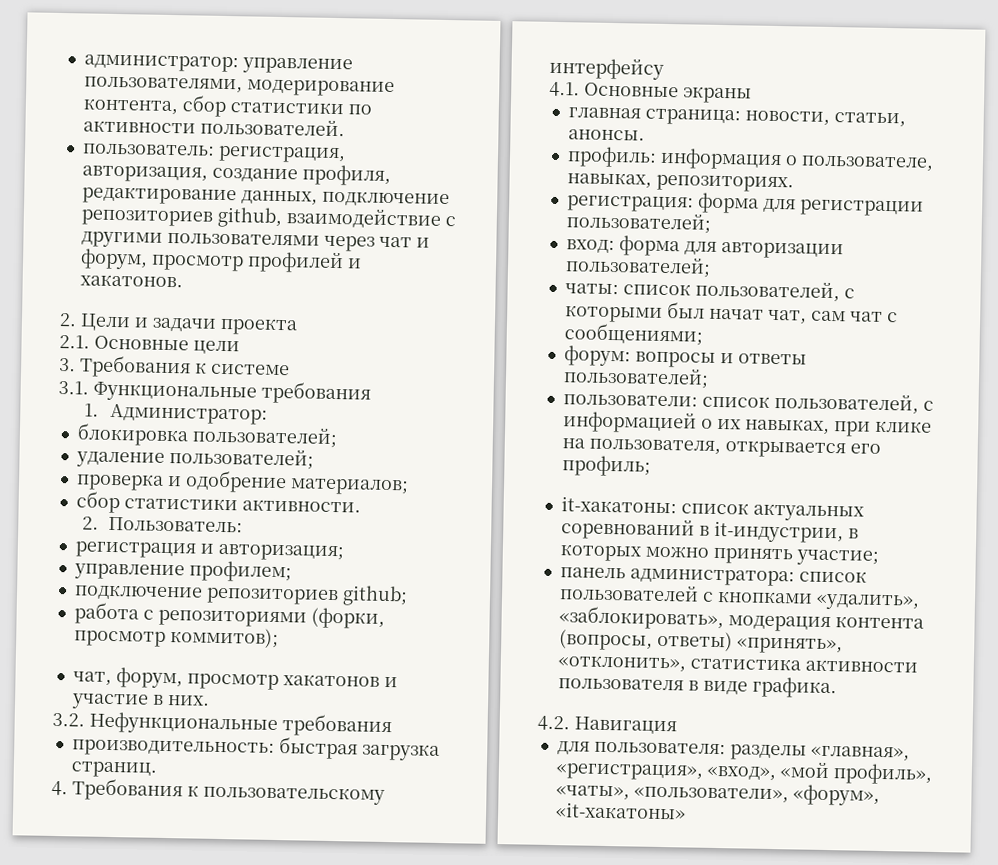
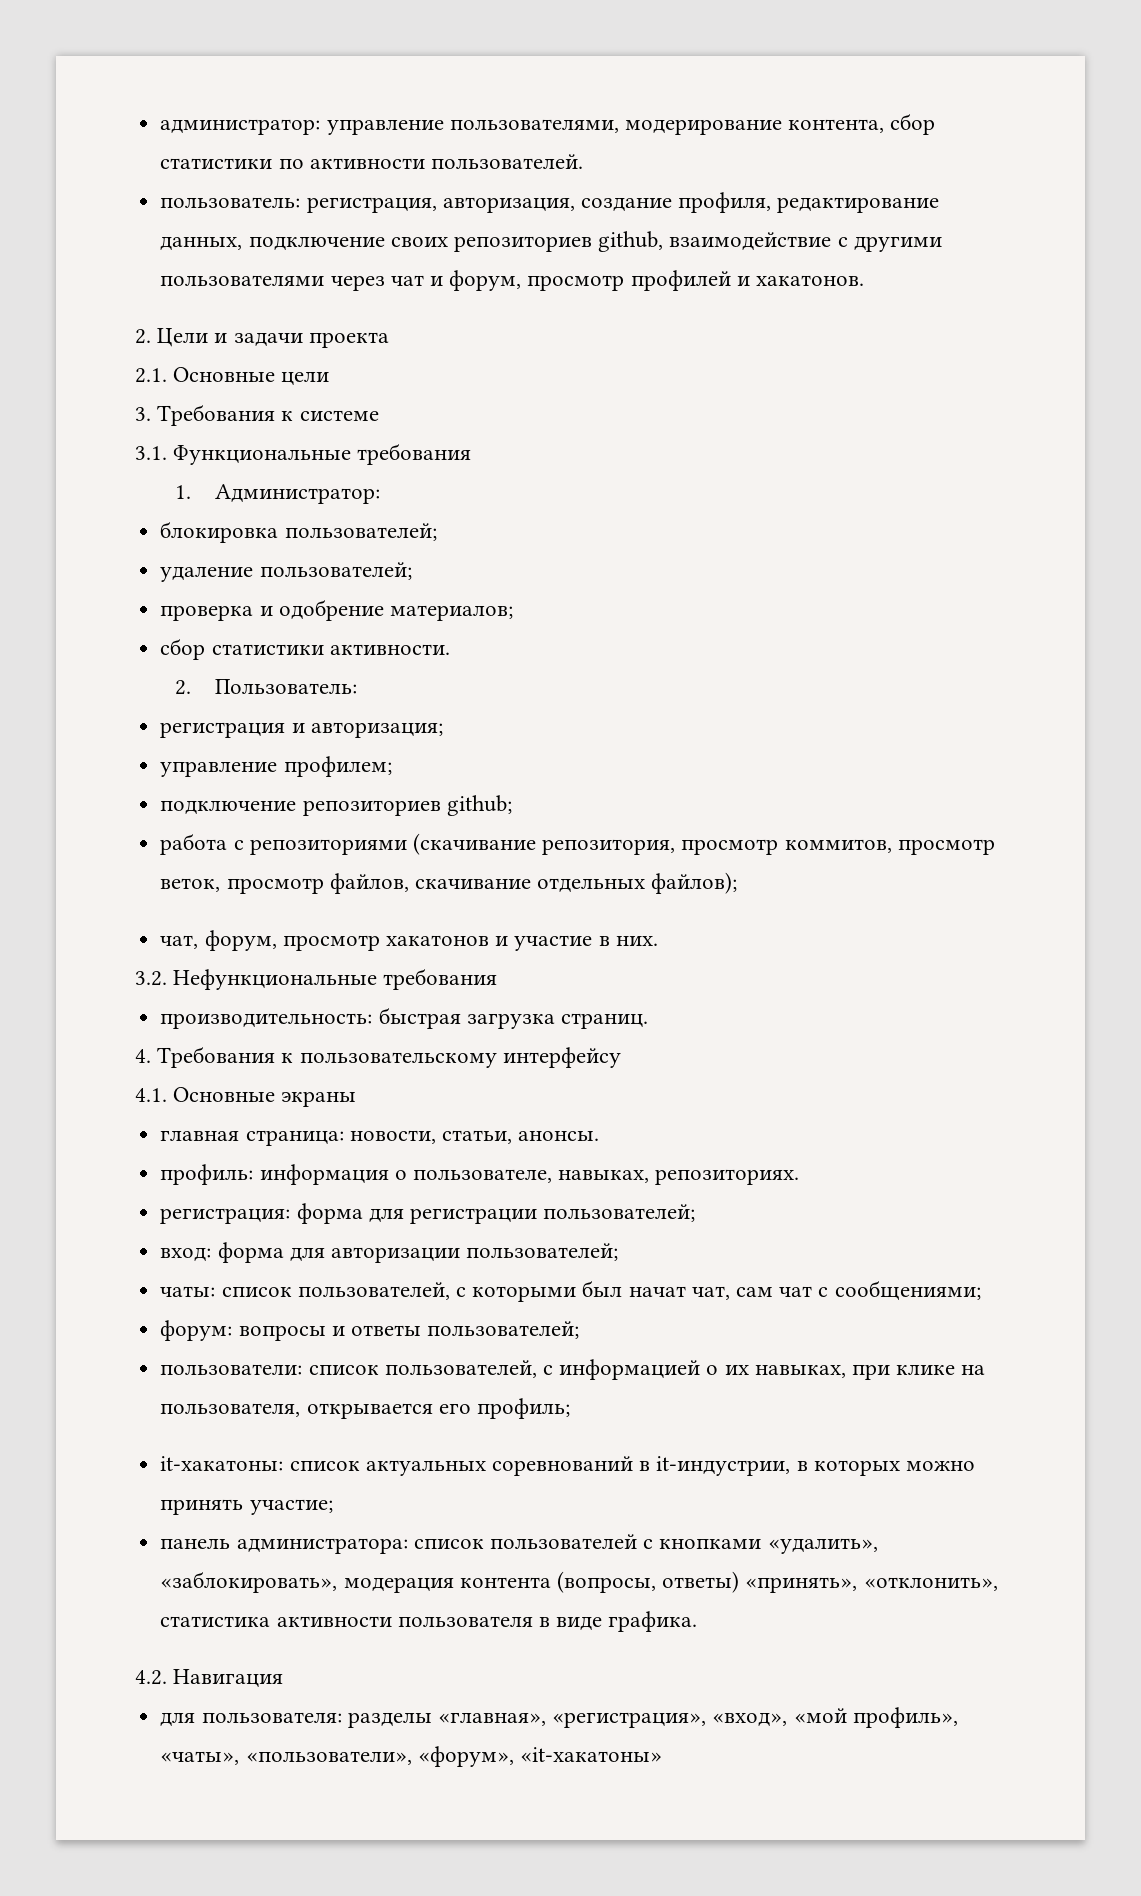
(450, 199) none -> [390,237,448,247] своих
[310,607,385,629] [73,627,279,649] (форки, просмотр коммитов); -> [412,833,995,855] [160,872,738,894] (скачивание репозитория, просмотр коммитов, просмотр веток, просмотр файлов, скачивание отдельных файлов);

